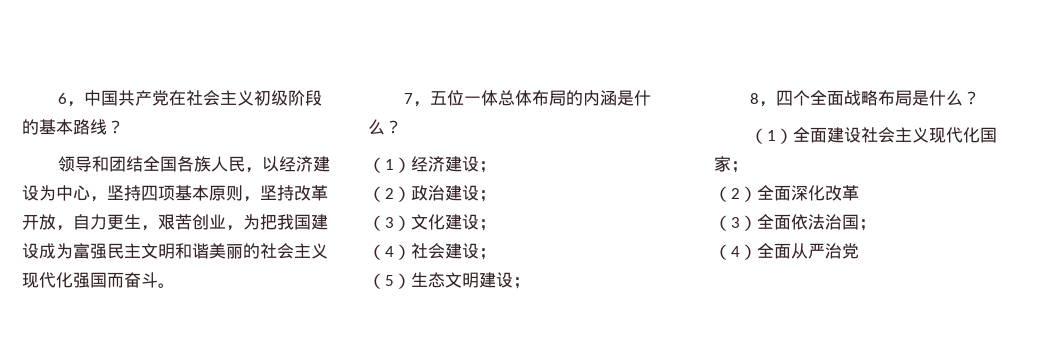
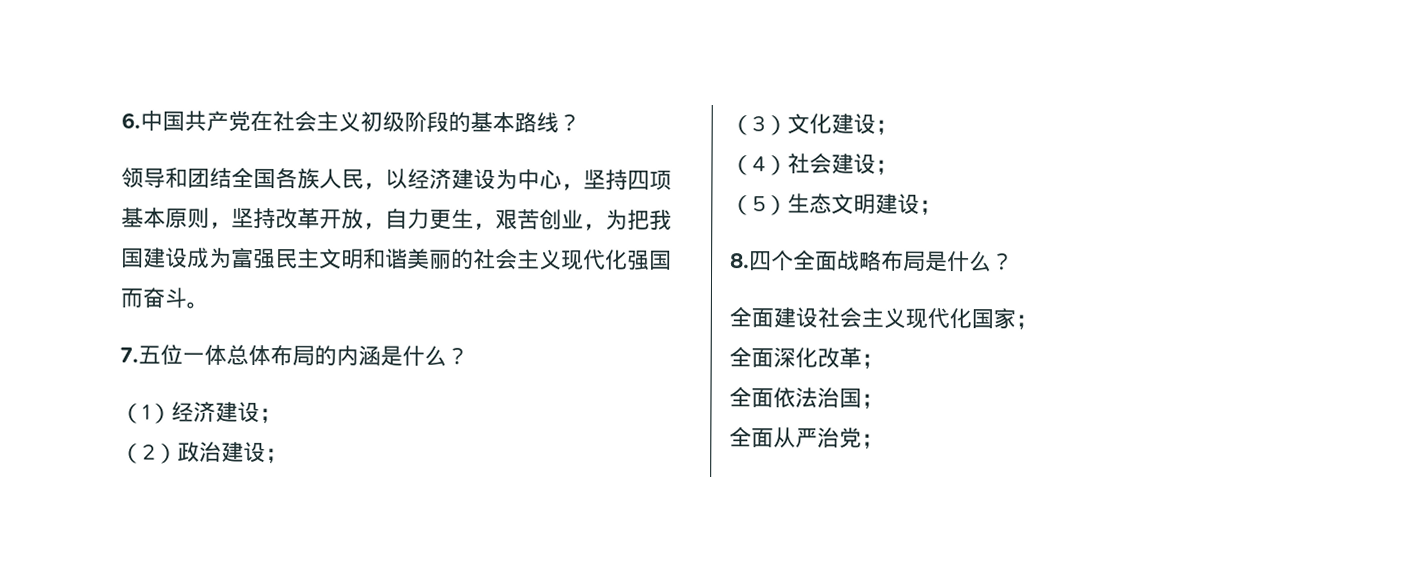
[58,93,85,107] 6， -> [121,112,141,129] 6.
[404,93,431,107] 7， -> [120,347,139,363] 7.
[750,93,777,107] 8， -> [730,253,750,269] 8.
[750,128,794,144] （1） -> (1014, 262) none
[714,186,757,202] （2） -> (1038, 322) none
[714,215,757,231] // （3） -> [861,353,884,369] ； //
[714,244,757,260] （4） -> (884, 401) none
(859, 251) none -> [861,433,884,449] ；

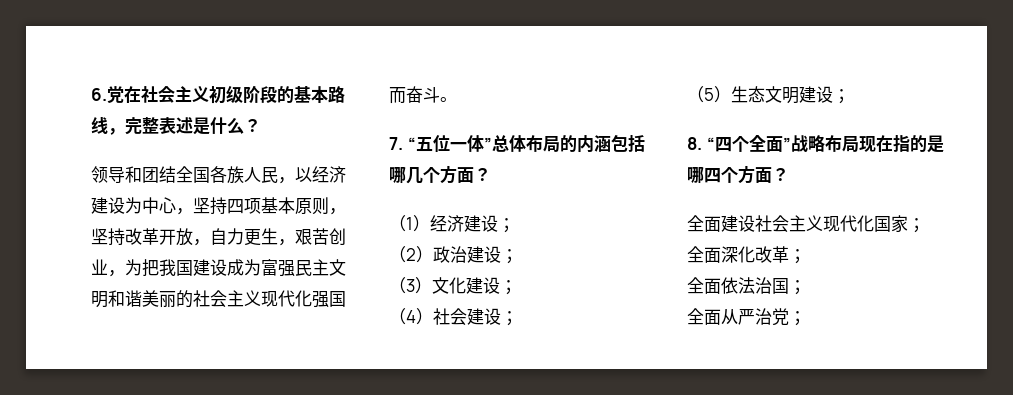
[140,110,229,132] 中国共产 -> (107, 94) none
(559, 123) none -> [108,117,244,135] ，完整表述是什么
(139, 355) none -> [407,137,416,150] “
(227, 355) none -> [483,137,492,150] ”
[380,345,447,367] 是什么 -> [610,134,645,152] [389,165,474,184] 包括哪几个方面
(750, 261) none -> [706,137,715,150] “
(838, 261) none -> [782,137,791,150] ”
[925,250,992,273] 是什么 -> [858,135,944,153] [687,165,772,184] 现在指的是哪四个方面

